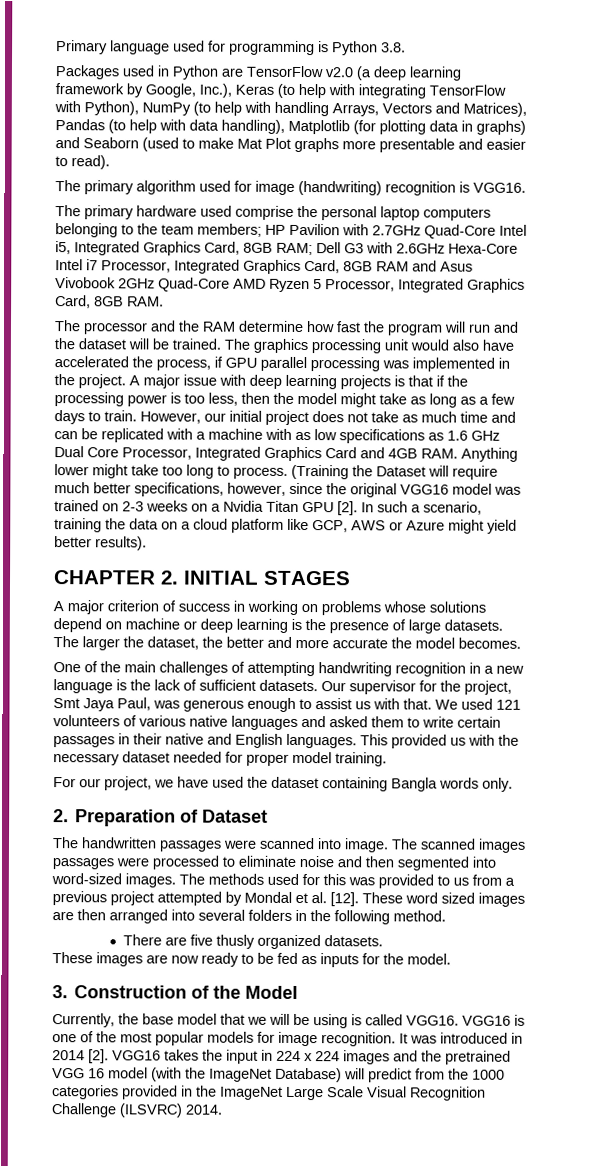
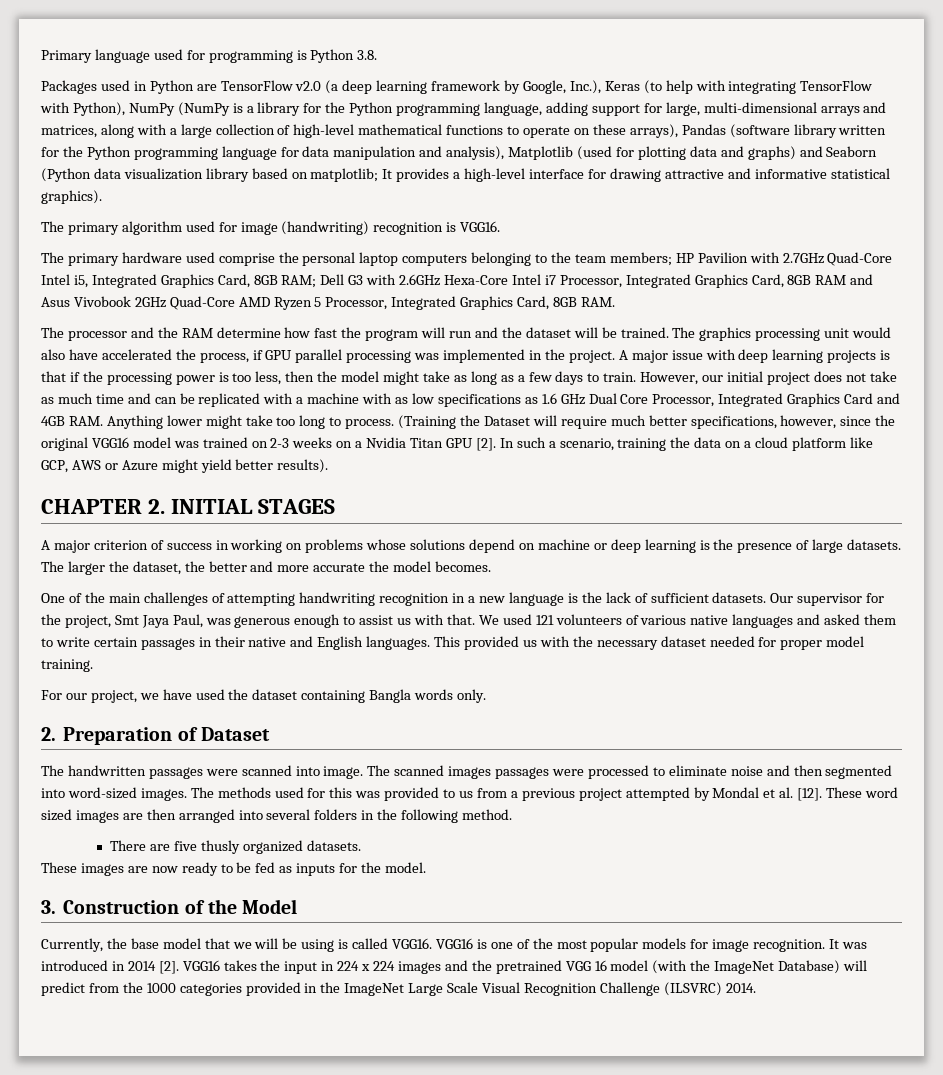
[193,101,527,117] [55,119,376,135] (to help with handling Arrays, Vectors and Matrices), Pandas (to help with data handling), Matplotlib (for -> [177,102,887,116] [41,124,887,138] [41,146,634,160] (NumPy is a library for the Python programming language, adding support for large, multi-dimensional arrays and matrices, along with a large collection of high-level mathematical functions to operate on these arrays), Pandas (software library written for the Python programming language for data manipulation and analysis), Matplotlib (used for
[461,120,473,132] in -> [720,146,744,157] and
[142,137,526,153] [55,155,110,170] (used to make Mat Plot graphs more presentable and easier to read). -> [41,168,890,182] [41,190,102,204] (Python data visualization library based on matplotlib; It provides a high-level interface for drawing attractive and informative statistical graphics).

